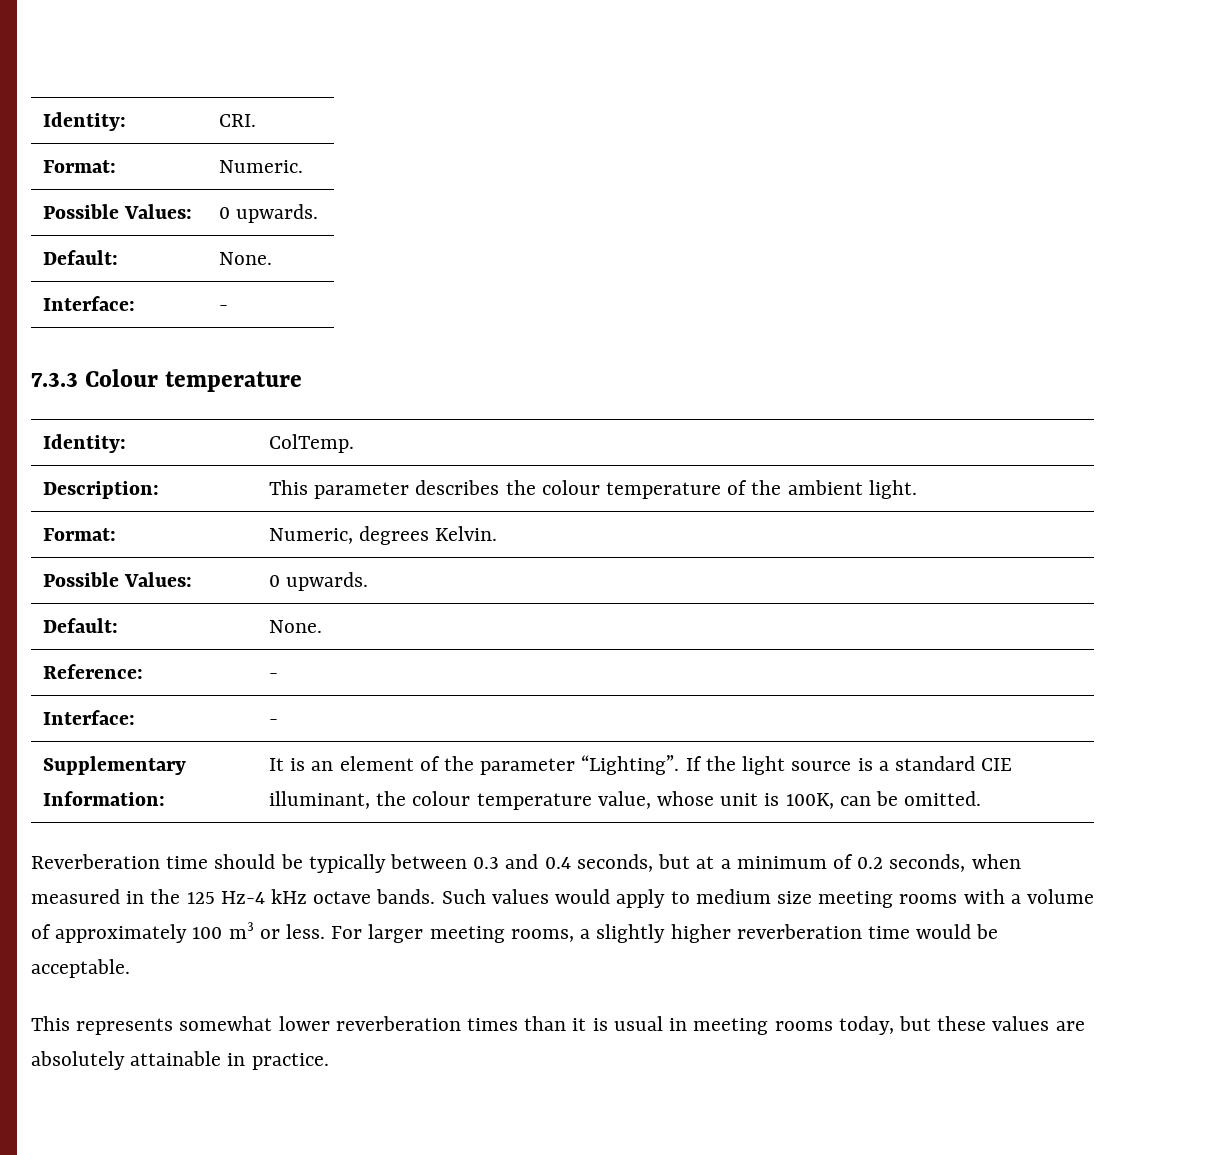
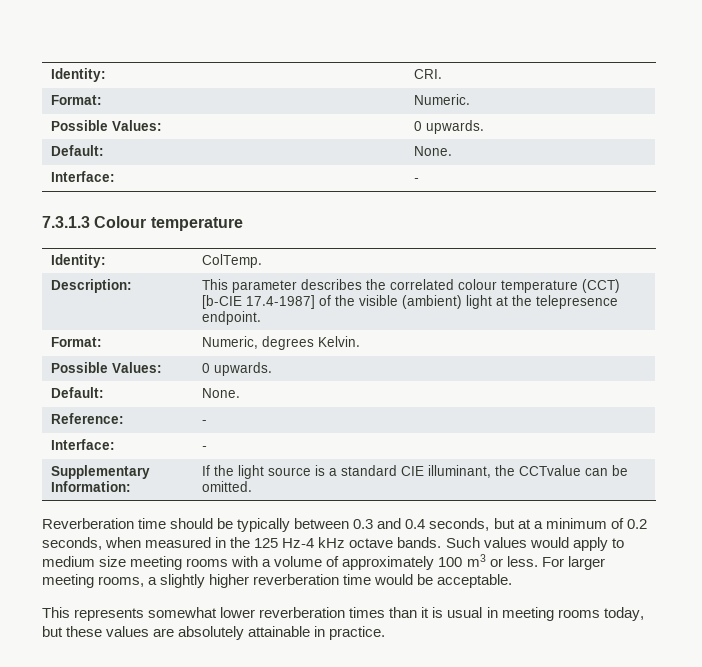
[31,372,78,387] 7.3.3 -> [42,216,90,228] 7.3.1.3
[541,480,917,499] colour temperature of the ambient light. -> [390,279,621,293] [202,295,619,309] [202,311,262,325] correlated colour temperature (CCT) [b-CIE 17.4-1987] of the visible (ambient) light at the telepresence endpoint.
[268,755,680,775] It is an element of the parameter “Lighting”. -> (132, 486) none
[412,791,834,810] colour temperature value, whose unit is 100K, -> [519,465,582,476] CCTvalue

